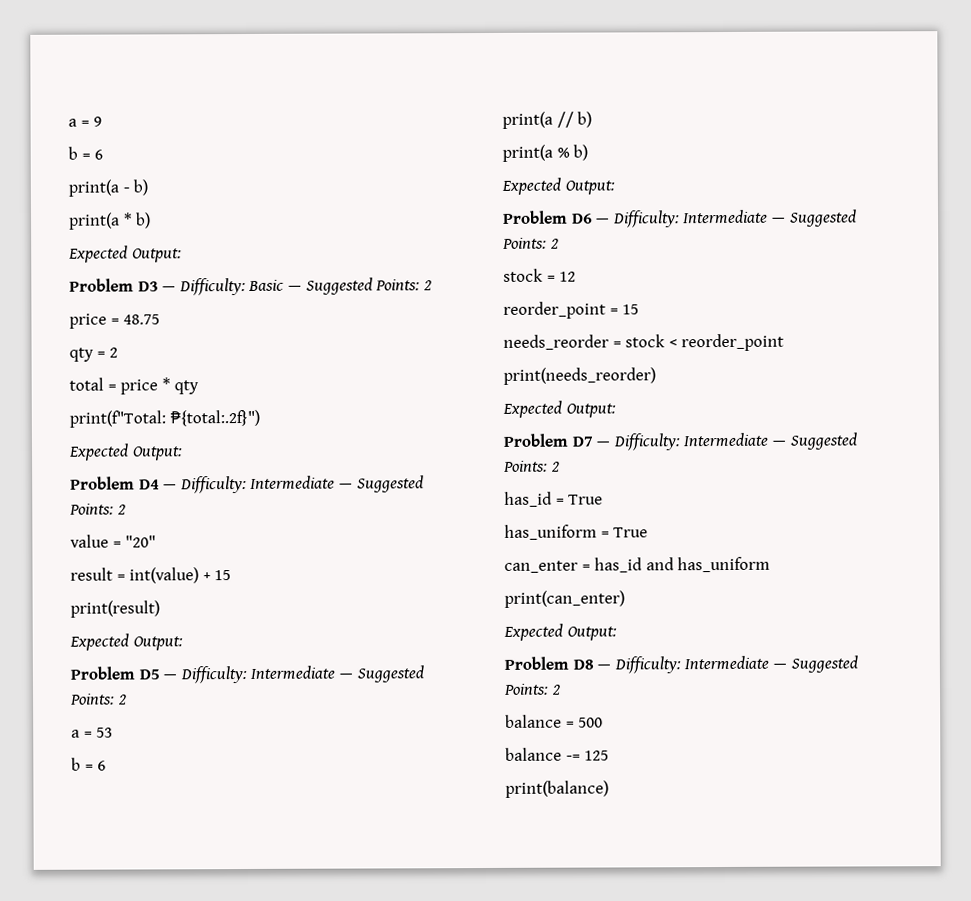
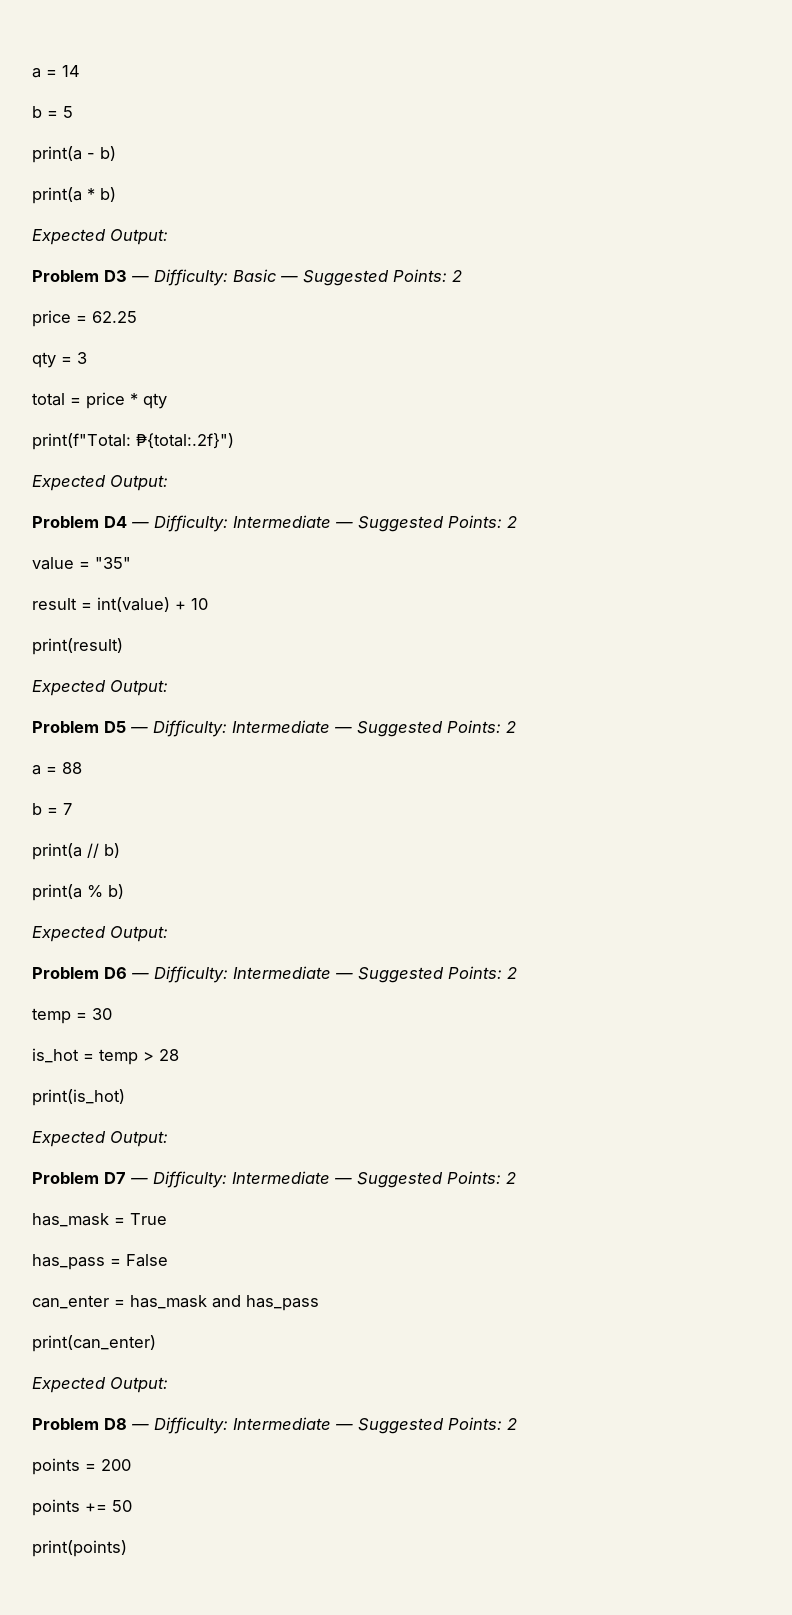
[68,116,103,127] [68,146,104,160] a = 9 // b = 6 -> [32,65,80,78] [32,106,73,118] a = 14 // b = 5
[123,314,161,325] 48.75 -> [92,311,137,323] 62.25
[109,347,119,358] 2 -> [77,352,87,364] 3
[125,535,157,548] "20" -> [95,557,131,569] "35"
[214,570,232,581] 15 -> [191,598,208,610] 10
[96,727,114,738] [71,757,107,771] 53 // b = 6 -> [62,762,82,774] [32,803,72,815] 88 // b = 7
[503,268,577,282] [503,301,640,319] [503,333,785,352] [503,367,656,385] stock = 12 // reorder_point = 15 // needs_reorder = stock < reorder_point // print(needs_reorder) -> [32,1008,112,1024] [32,1048,179,1065] [32,1089,125,1106] temp = 30 // is_hot = temp > 28 // print(is_hot)
[504,491,604,507] [504,524,649,540] has_id = True // has_uniform = True -> [32,1213,167,1227] [32,1254,168,1270] has_mask = True // has_pass = False
[594,556,771,573] has_id and has_uniform -> [130,1295,319,1311] has_mask and has_pass
[505,714,604,728] [505,747,610,761] [505,780,609,798] balance = 500 // balance -= 125 // print(balance) -> [32,1458,131,1475] [32,1499,132,1516] [32,1540,127,1557] points = 200 // points += 50 // print(points)

